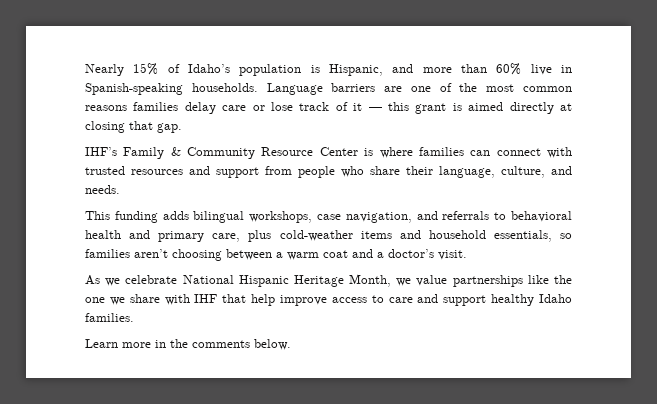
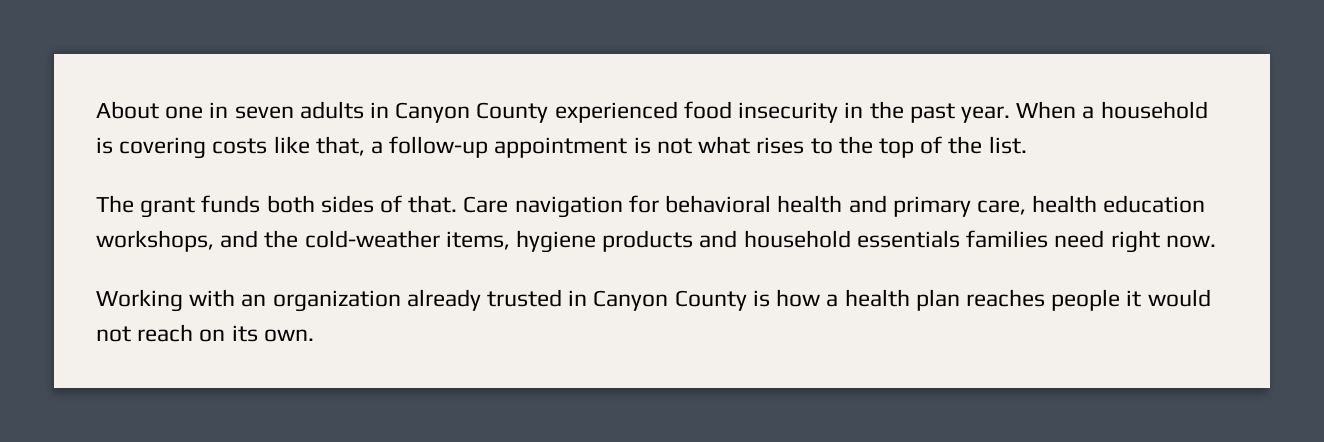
[85,63,572,76] [85,83,572,95] [85,102,572,114] [85,121,182,133] [85,147,572,159] [85,166,572,178] [85,185,120,194] [85,211,507,223] Nearly 15% of Idaho’s population is Hispanic, and more than 60% live in Spanish-speaking households. Language barriers are one of the most common reasons families delay care or lose track of it — this grant is aimed directly at closing that gap. // IHF’s Family & Community Resource Center is where families can connect with trusted resources and support from people who share their language, culture, and needs. // This funding adds bilingual workshops, case navigation, and referrals to -> [96,101,1208,123] [96,136,1027,159] [96,195,659,218] About one in seven adults in Canyon County experienced food insecurity in the past year. When a household is covering costs like that, a follow-up appointment is not what rises to the top of the list. // The grant funds both sides of that. Care navigation for
[248,230,573,242] [85,249,467,261] [85,274,572,287] [85,294,572,306] [85,313,134,322] [85,339,291,350] plus cold-weather items and household essentials, so families aren’t choosing between a warm coat and a doctor’s visit. // As we celebrate National Hispanic Heritage Month, we value partnerships like the one we share with IHF that help improve access to care and support healthy Idaho families. // Learn more in the comments below. -> [1032,195,1206,213] [96,230,1216,253] [96,289,1211,312] [96,324,314,342] health education workshops, and the cold-weather items, hygiene products and household essentials families need right now. // Working with an organization already trusted in Canyon County is how a health plan reaches people it would not reach on its own.

